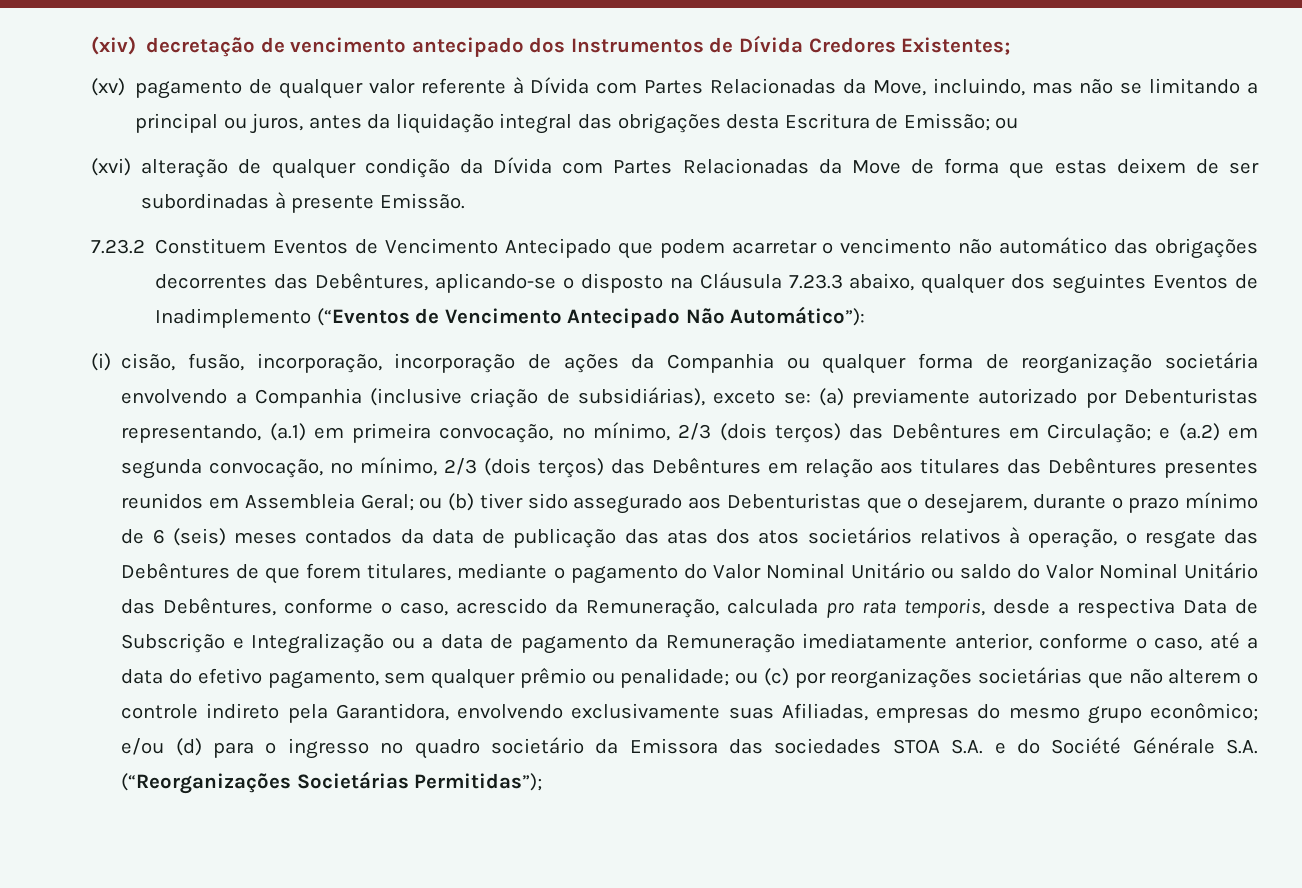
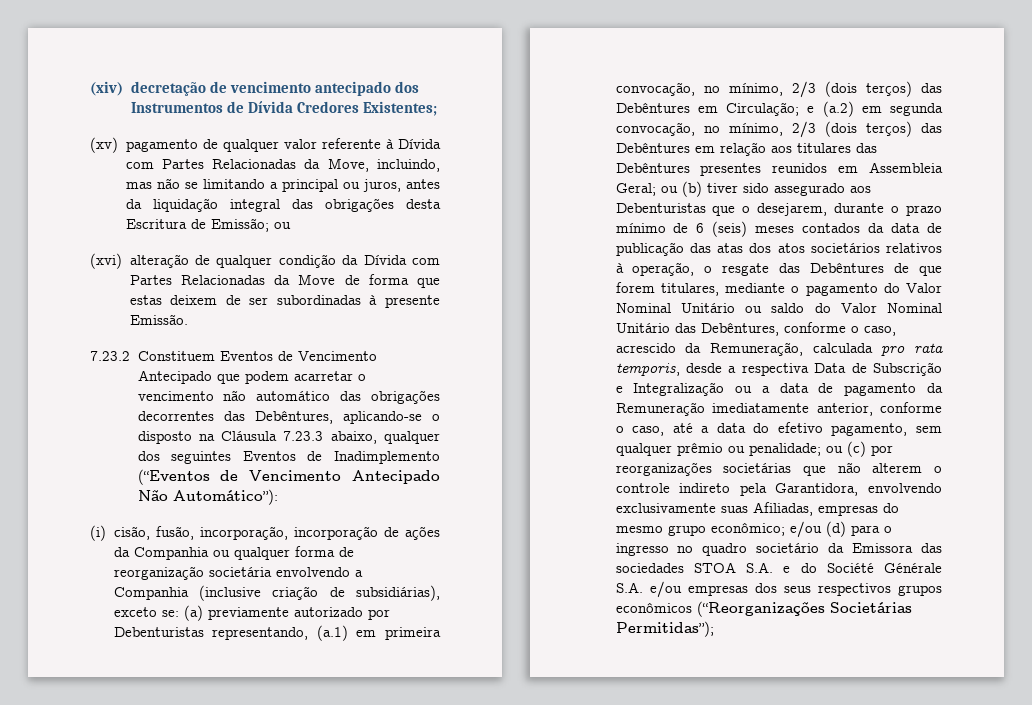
(1258, 746) none -> [649,581,942,598] [615,602,692,613] e/ou empresas dos seus respectivos grupos econômicos

